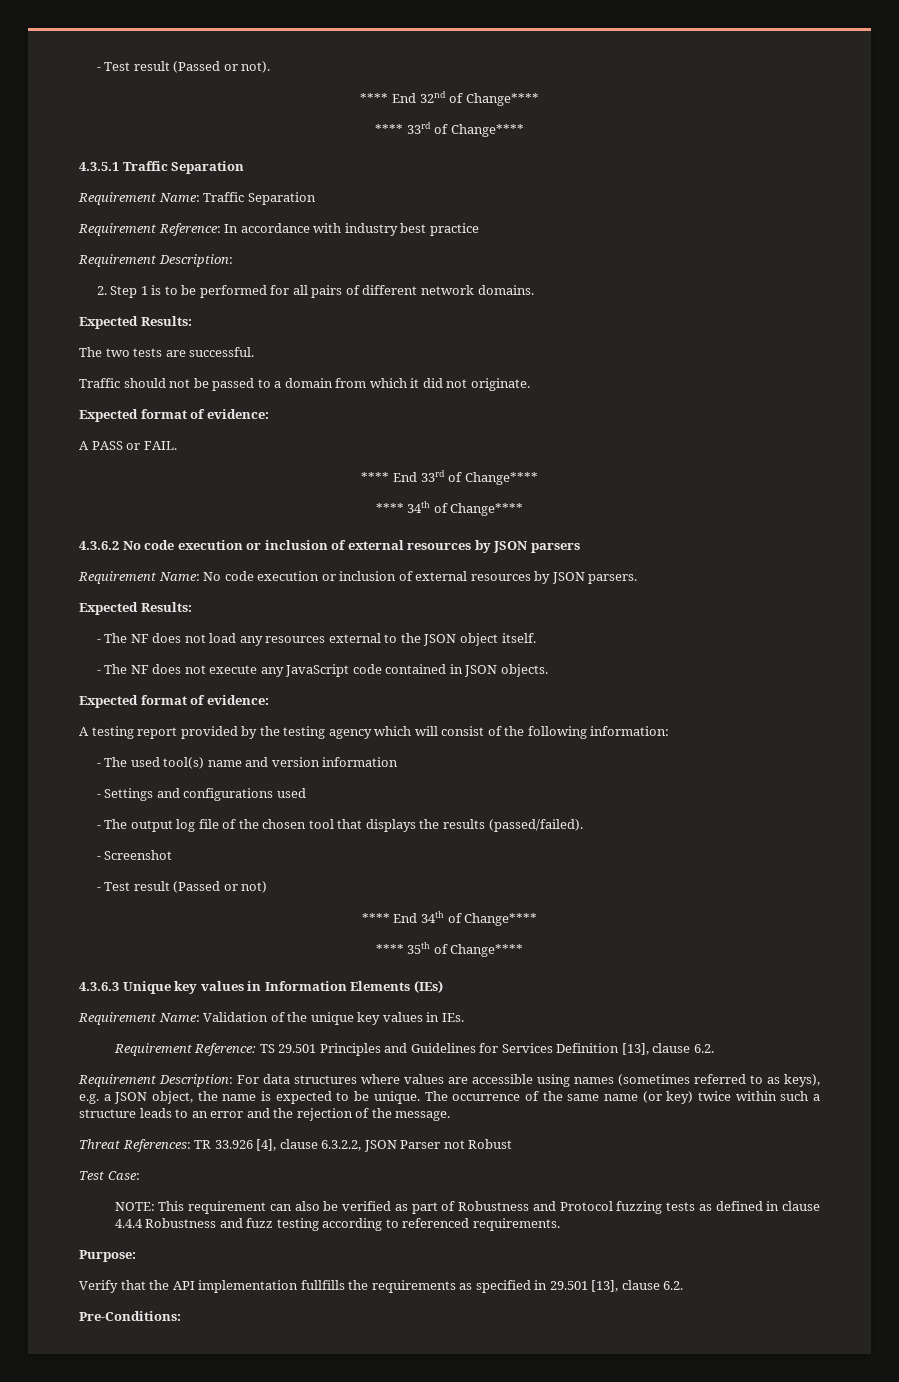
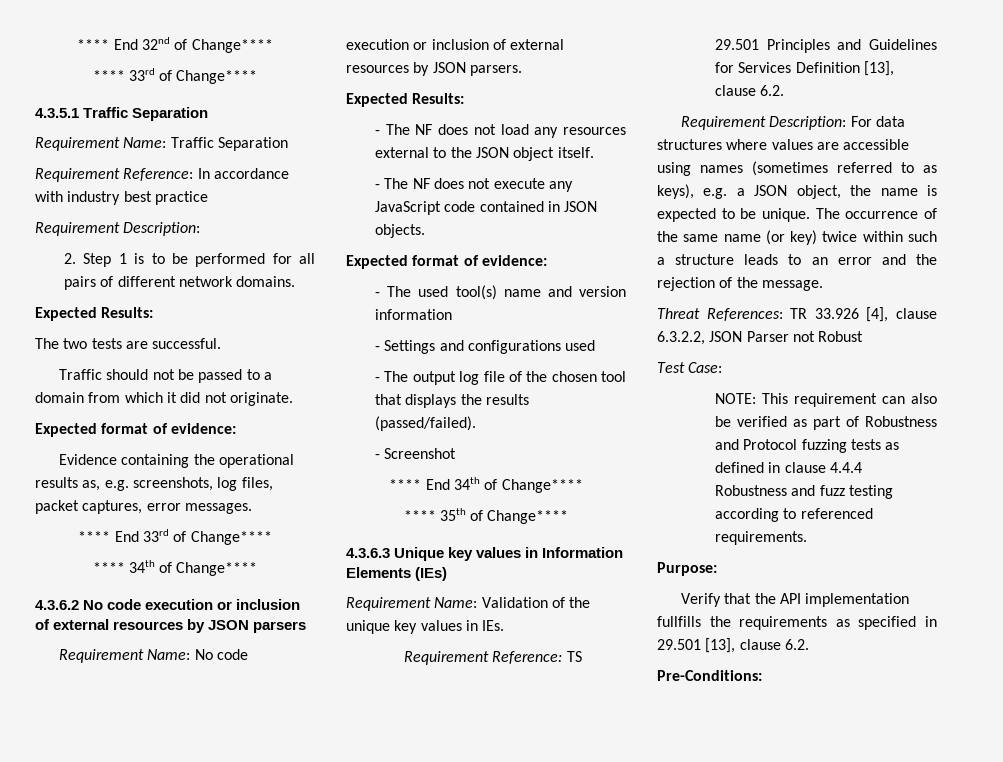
[96,61,271,73] - Test result (Passed or not). // -> (77, 44) none
[79,441,177,450] A PASS or FAIL. -> [58,454,294,468] [35,477,273,491] [35,500,252,514] Evidence containing the operational results as, e.g. screenshots, log files, packet captures, error messages.
[79,726,670,739] // A testing report provided by the testing agency which will consist of the following information: -> (547, 260) none
[96,881,268,893] // - Test result (Passed or not) -> (457, 453) none

